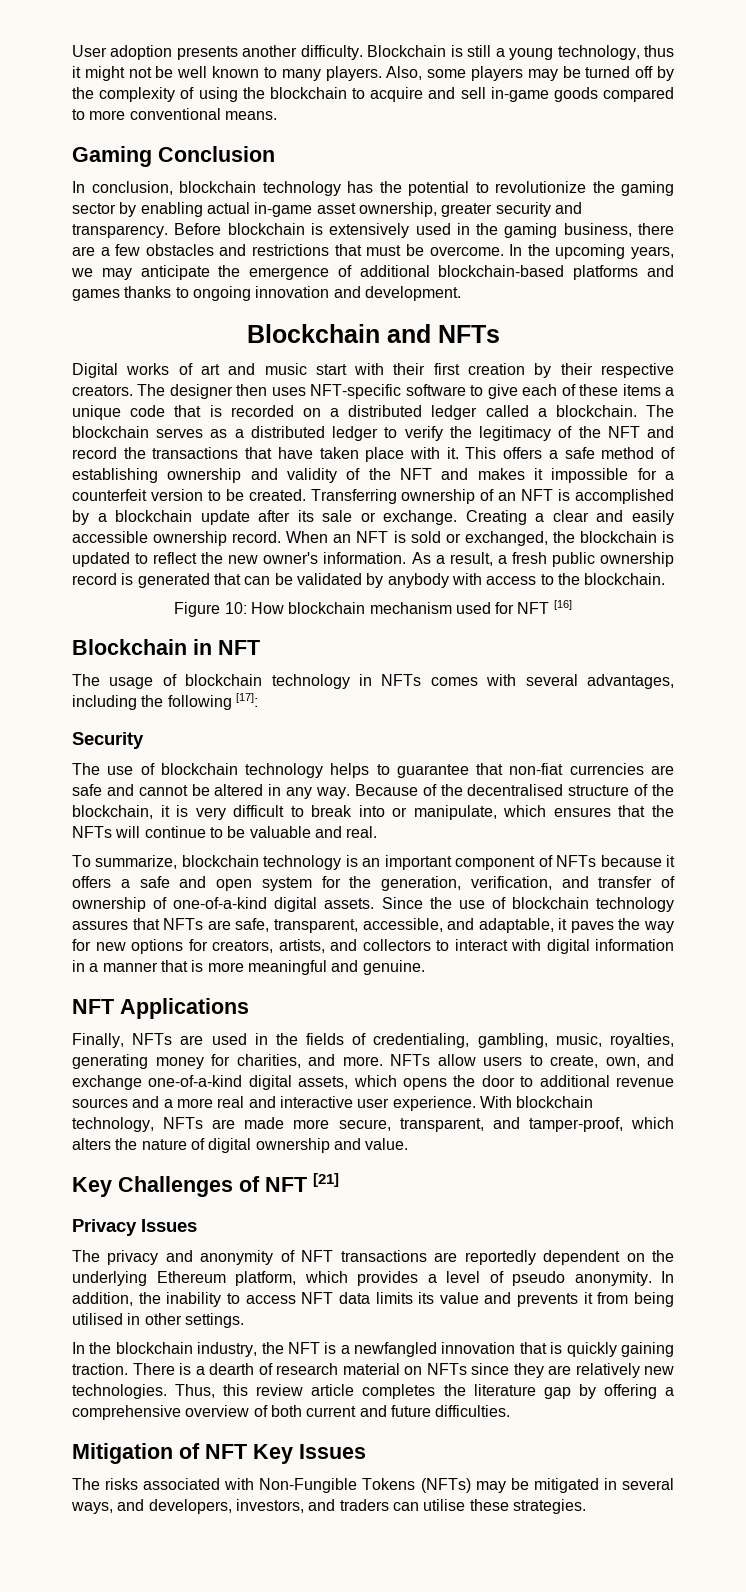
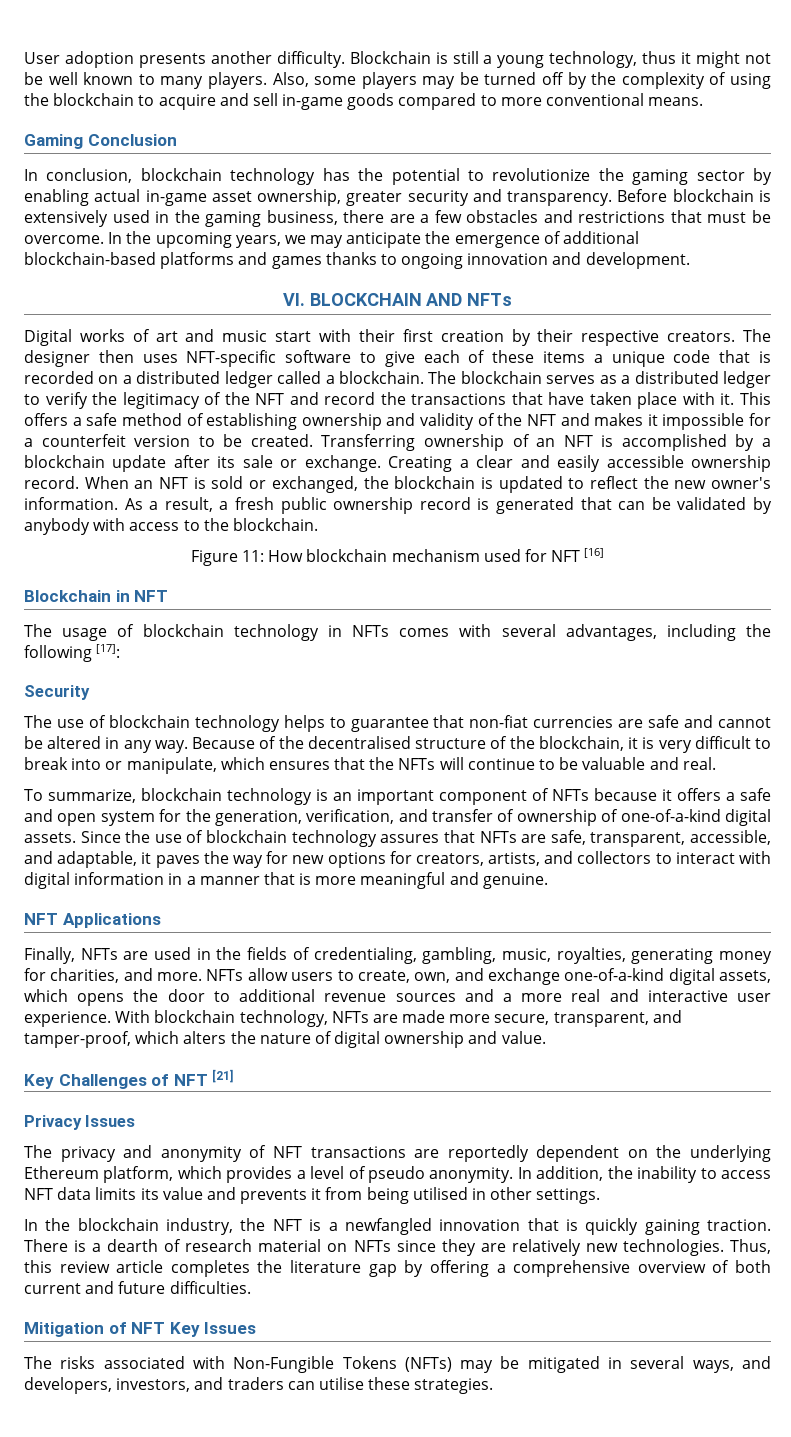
[246,324,431,343] Blockchain and -> [282,293,463,306] VI. BLOCKCHAIN AND
[224,602,247,614] 10: -> [241,550,264,562] 11:

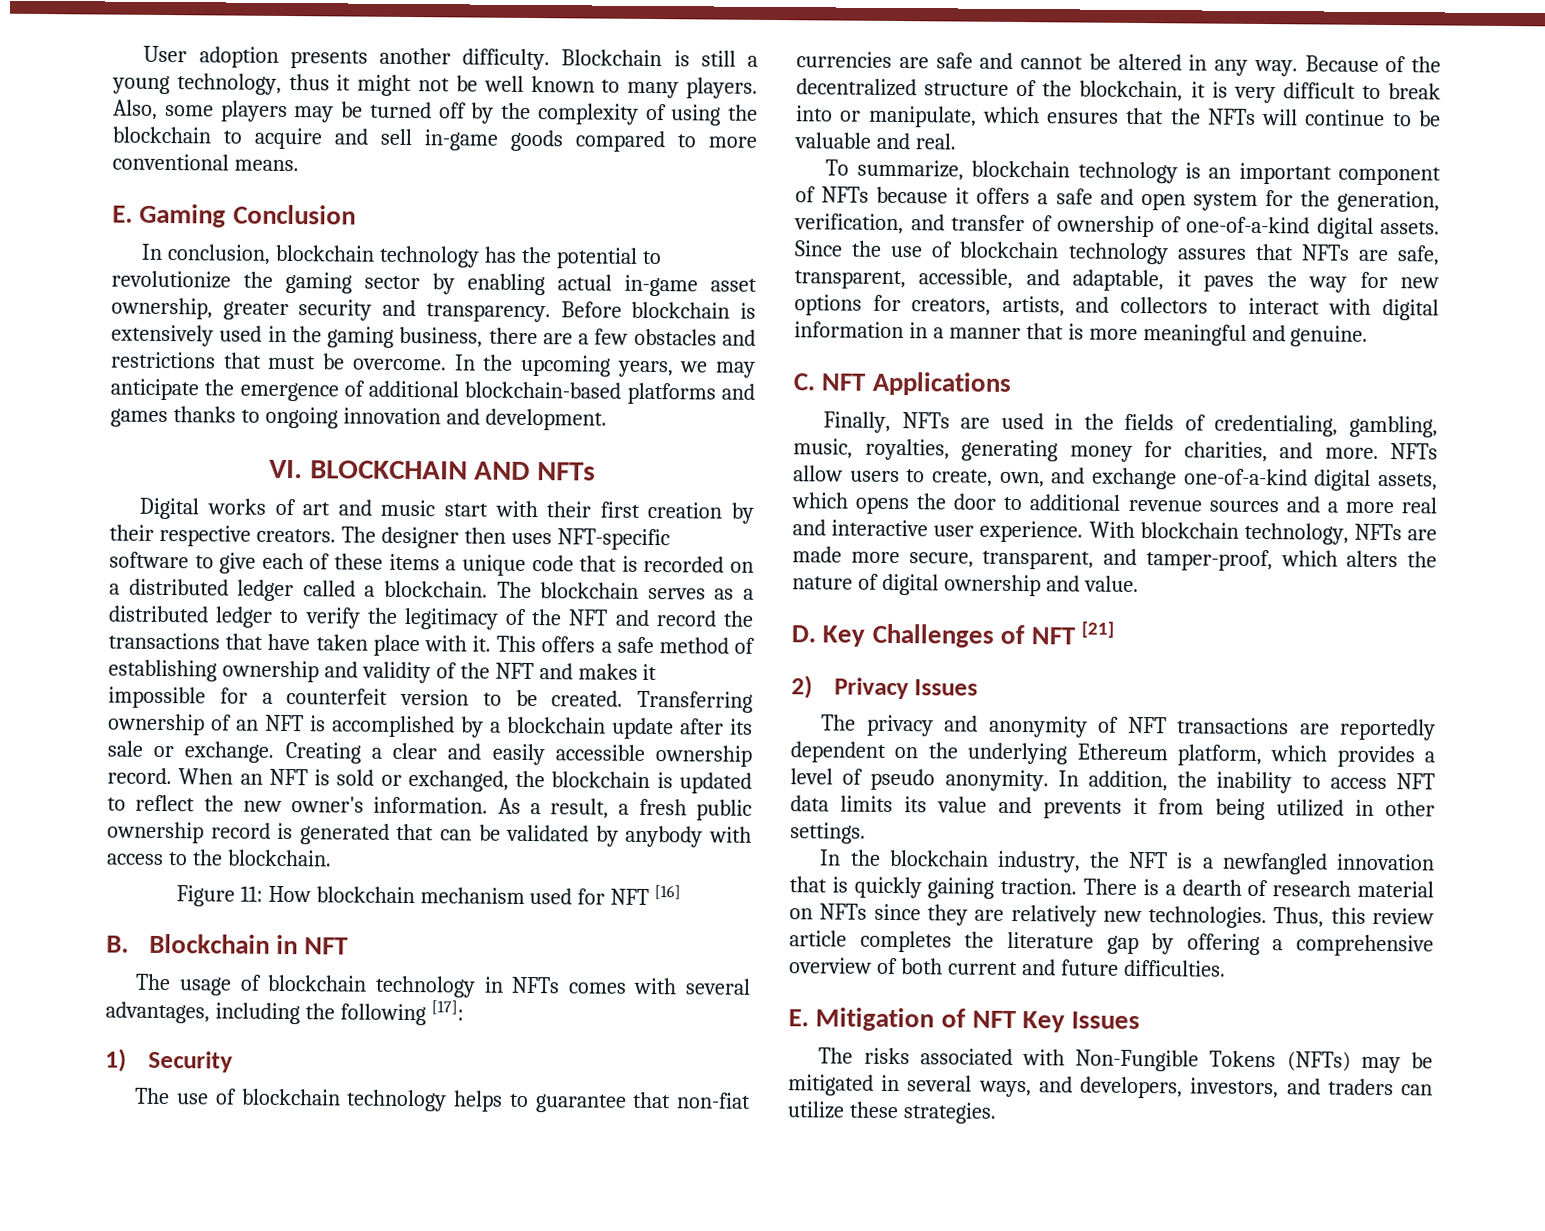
(704, 101) none -> [112,205,133,223] E.
(605, 553) none -> [106,935,129,953] B.
(121, 651) none -> [105,1048,127,1072] 1)
[307,736,411,749] decentralised -> [796,78,917,97] decentralized
(548, 881) none -> [793,373,815,391] C.
(546, 1037) none -> [791,625,816,643] D.
(234, 1076) none -> [791,675,813,699] 2)
[412,1187,468,1200] utilised -> [1276,799,1344,817] utilized
(251, 1287) none -> [788,1009,809,1027] E.
[318,1377,364,1390] utilise -> [787,1101,845,1119] utilize

